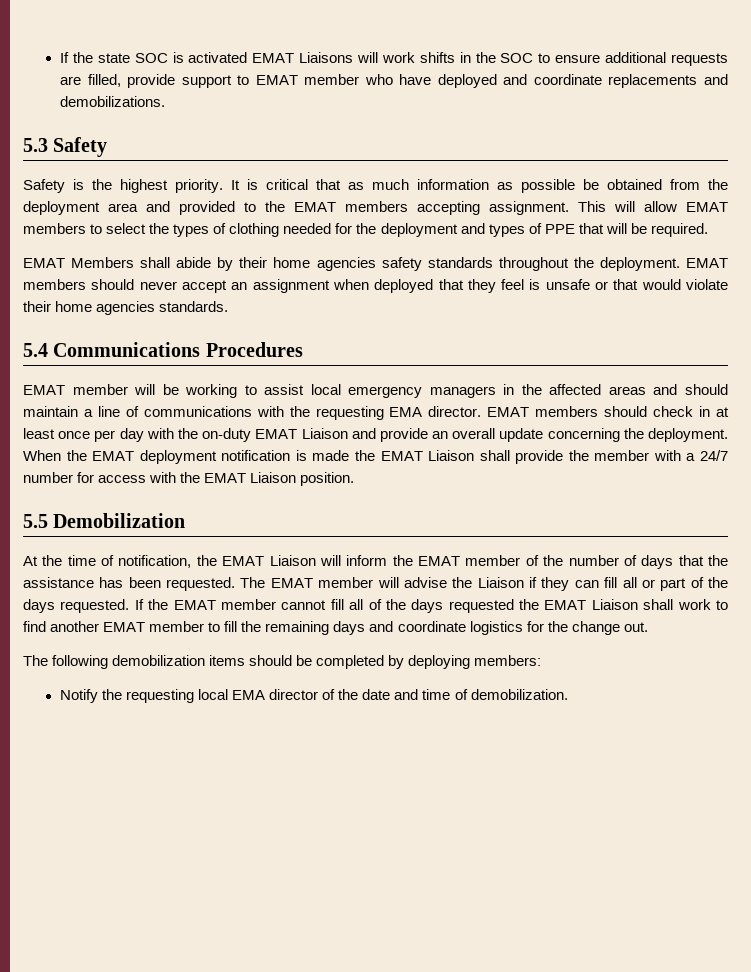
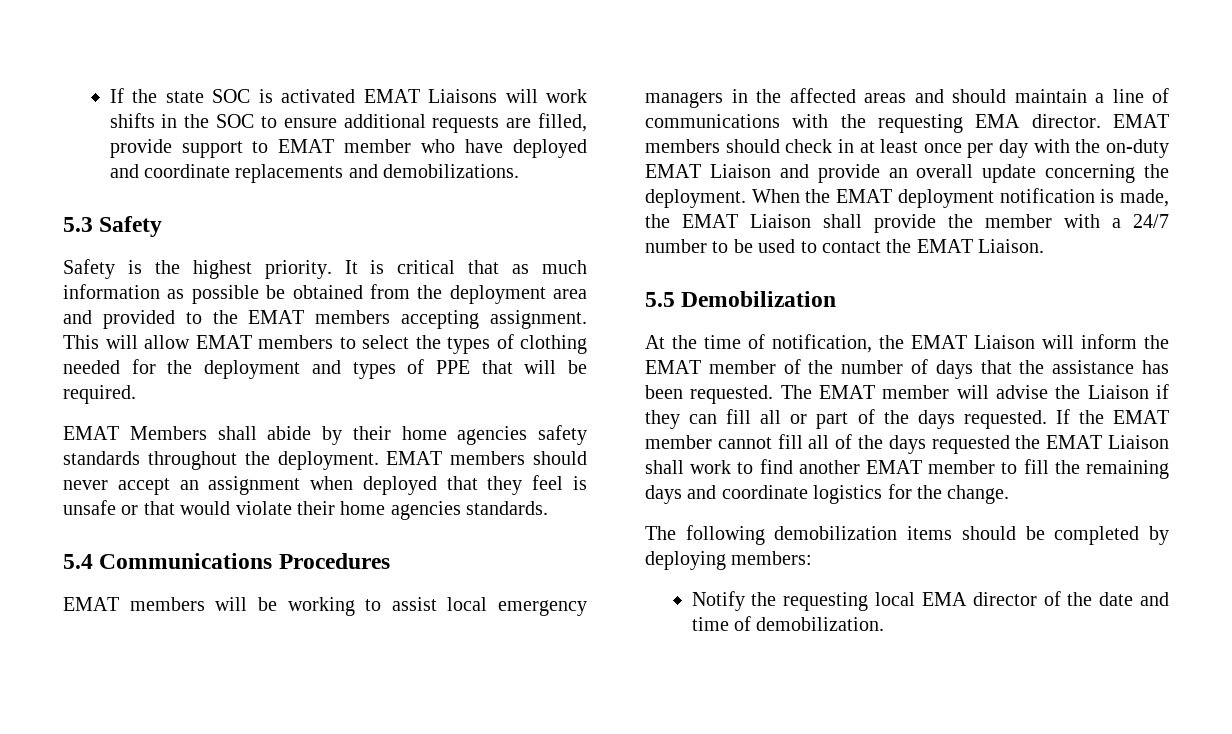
[72,384,128,395] member -> [129,597,205,611] members
[312,450,350,461] made -> [1120,189,1169,207] made,
[77,472,355,486] for access with the EMAT Liaison position. -> [712,239,1045,253] to be used to contact the EMAT Liaison.
[571,621,648,635] change out. -> [947,485,1010,504] change.

